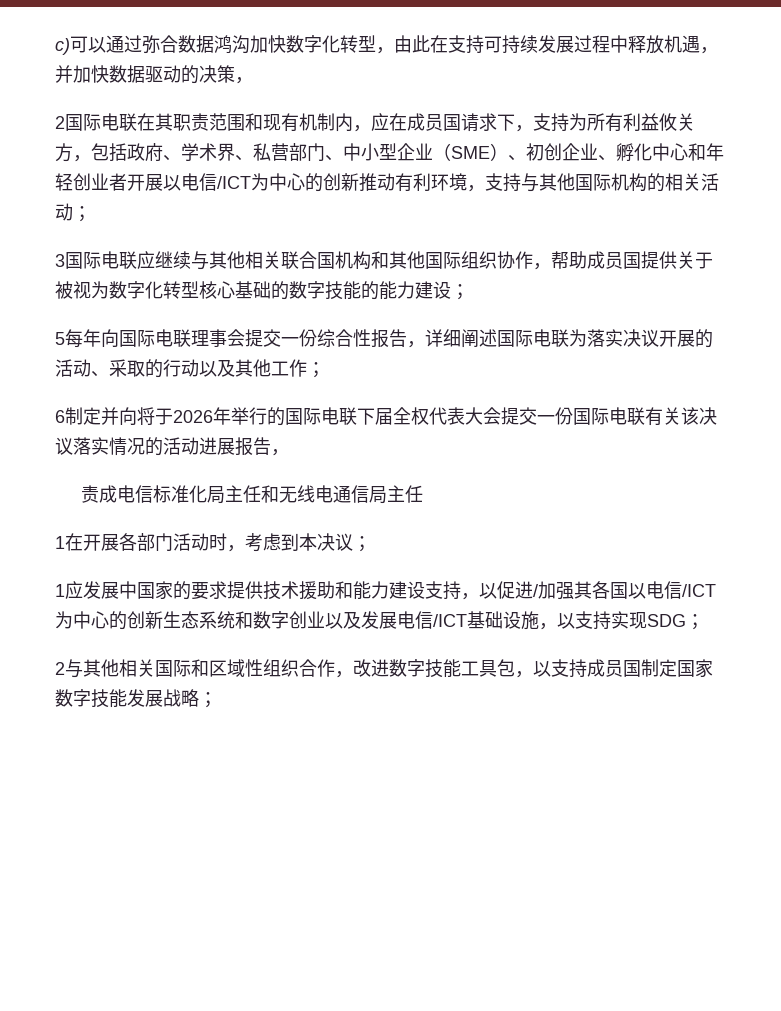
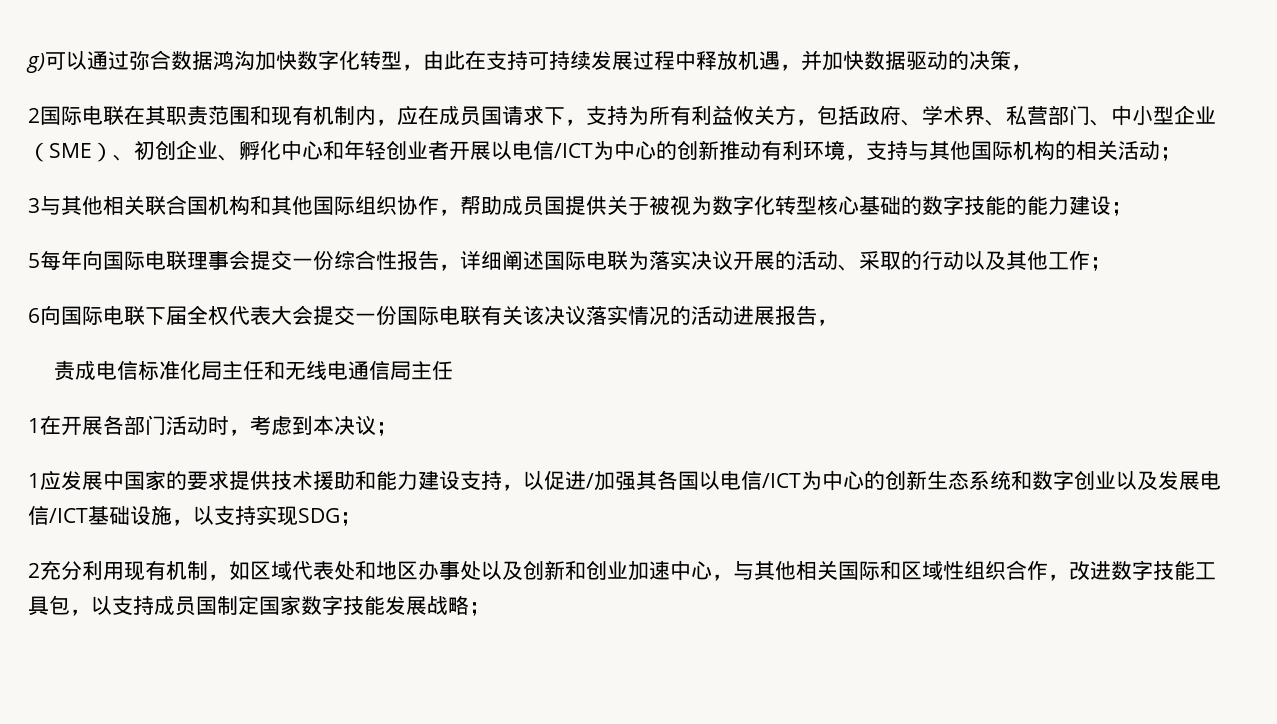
[55,38,70,55] c) -> [26,53,45,73] g)
[65,251,191,269] 国际电联应继续 -> (40, 205) none
[65,407,285,426] 制定并向将于2026年举行的 -> [40,305,61,325] 向
(65, 668) none -> [40,560,733,581] 充分利用现有机制，如区域代表处和地区办事处以及创新和创业加速中心，

